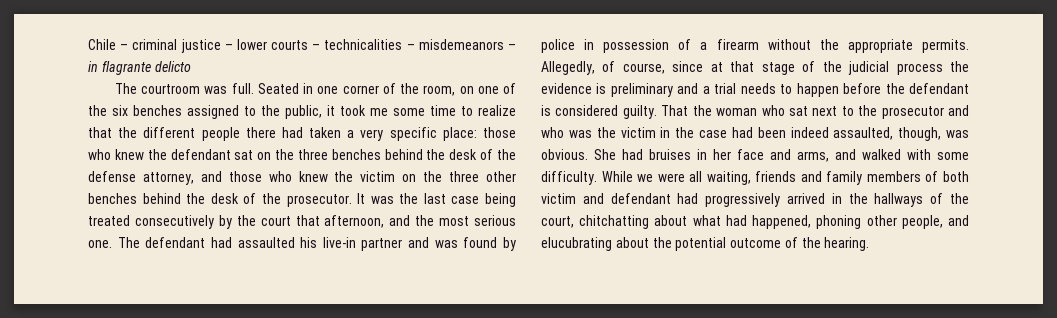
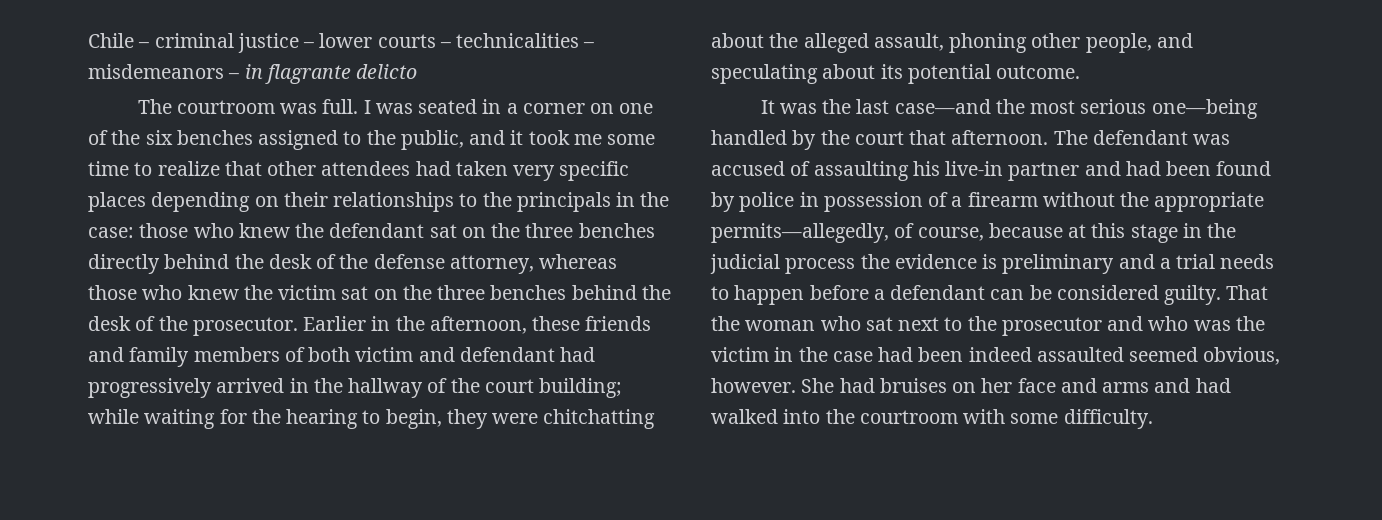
[257,83,456,96] Seated in one corner of the room, -> [363,99,585,114] I was seated in a corner
(322, 112) none -> [469,130,506,145] and
[118,127,276,141] the different people there -> [267,161,411,176] other attendees
[347,130,355,138] a -> (508, 168) none
[442,127,477,141] place: -> [88,192,670,212] [88,227,134,238] places depending on their relationships to the principals in the case:
(381, 154) none -> [88,254,160,274] directly
[200,171,222,182] and -> [539,254,618,269] whereas
[402,171,516,182] on the three other -> [341,285,486,300] sat on the three
[357,193,516,207] [88,215,516,229] [88,237,295,248] It was the last case being treated consecutively by the court that afternoon, and the most serious one. The defendant had assaulted -> [303,316,652,334] [88,347,596,367] [88,378,623,398] [88,409,656,429] [711,33,1193,53] [711,64,1081,84] [760,99,1258,119] [711,130,1231,150] [711,161,909,181] Earlier in the afternoon, these friends and family members of both victim and defendant had progressively arrived in the hallway of the court building; while waiting for the hearing to begin, they were chitchatting about the alleged assault, phoning other people, and speculating about its potential outcome. // It was the last case—and the most serious one—being handled by the court that afternoon. The defendant was accused of assaulting
[434,240,458,248] was -> [1125,161,1212,176] had been
[922,39,969,53] [541,61,816,75] permits. Allegedly, of course, since at that stage of -> [711,223,1202,243] permits—allegedly, of course, because at this stage in
[885,83,969,94] [541,105,551,116] the defendant is -> [873,285,1052,300] a defendant can be
[833,127,969,141] [541,149,588,160] assaulted, though, was obvious. -> [1036,347,1281,365] [711,378,796,393] assaulted seemed obvious, however.
[697,149,707,160] in -> [952,382,977,393] on
[797,149,969,162] [541,171,969,185] [541,193,969,207] [541,215,969,229] [541,237,870,251] arms, and walked with some difficulty. While we were all waiting, friends and family members of both victim and defendant had progressively arrived in the hallways of the court, chitchatting about what had happened, phoning other people, and elucubrating about the potential outcome of the hearing. -> [1102,378,1231,393] [711,409,1153,429] arms and had walked into the courtroom with some difficulty.

